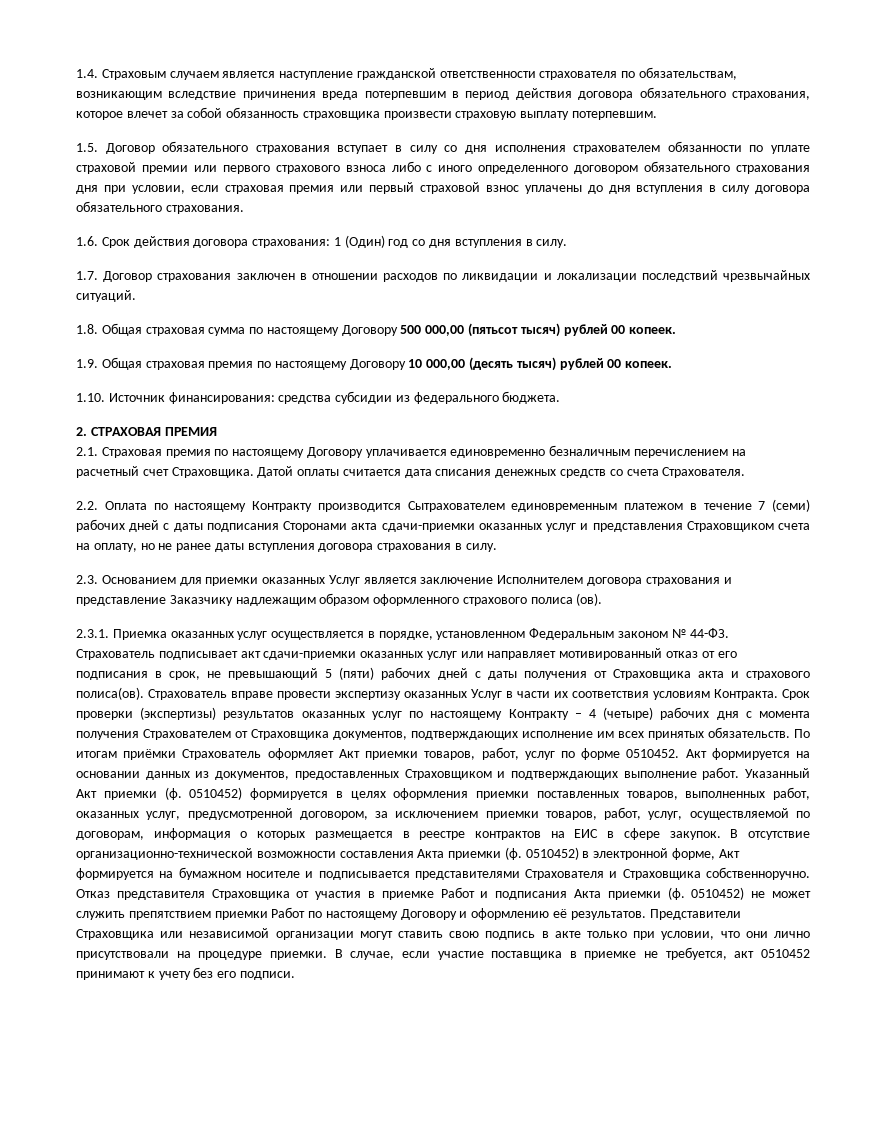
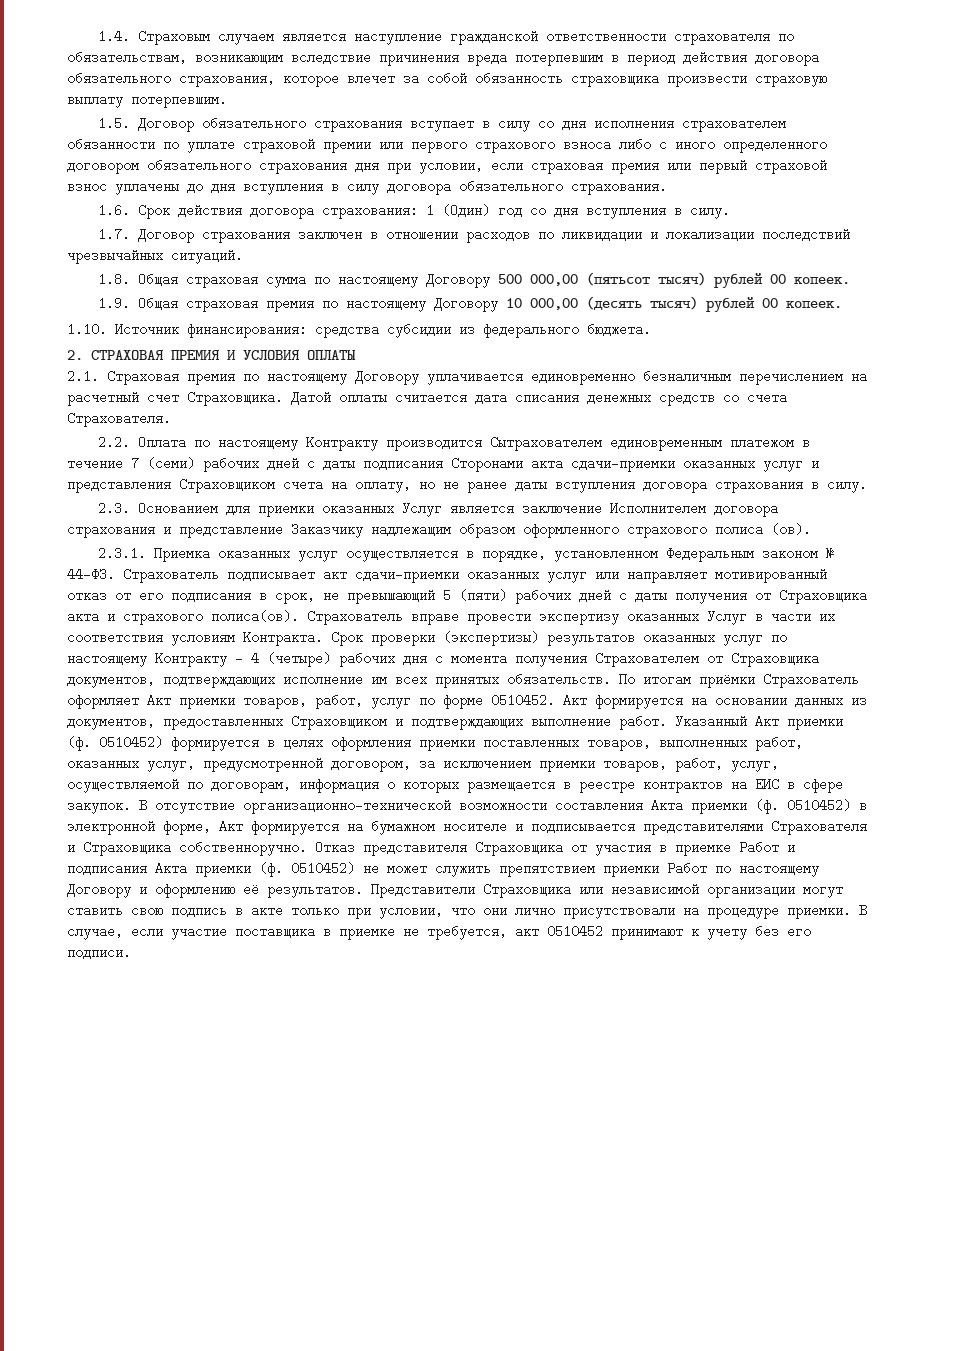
(217, 431) none -> [227,350,356,360] И УСЛОВИЯ ОПЛАТЫ

